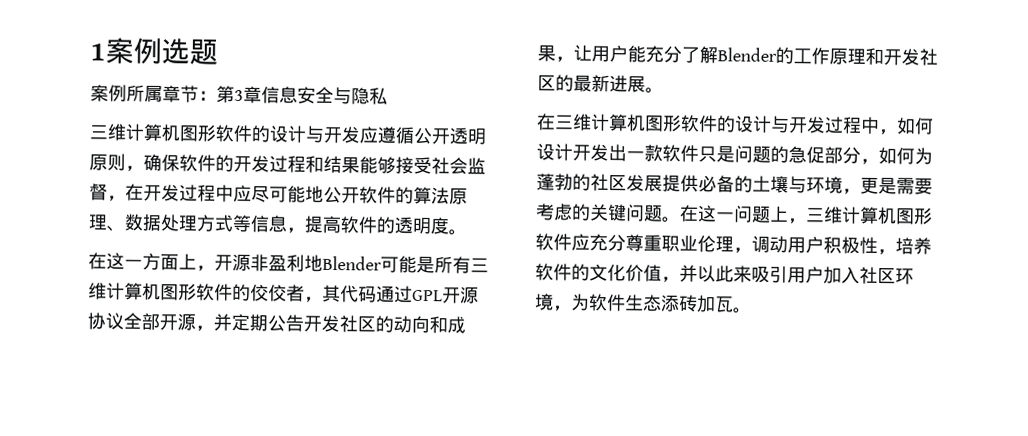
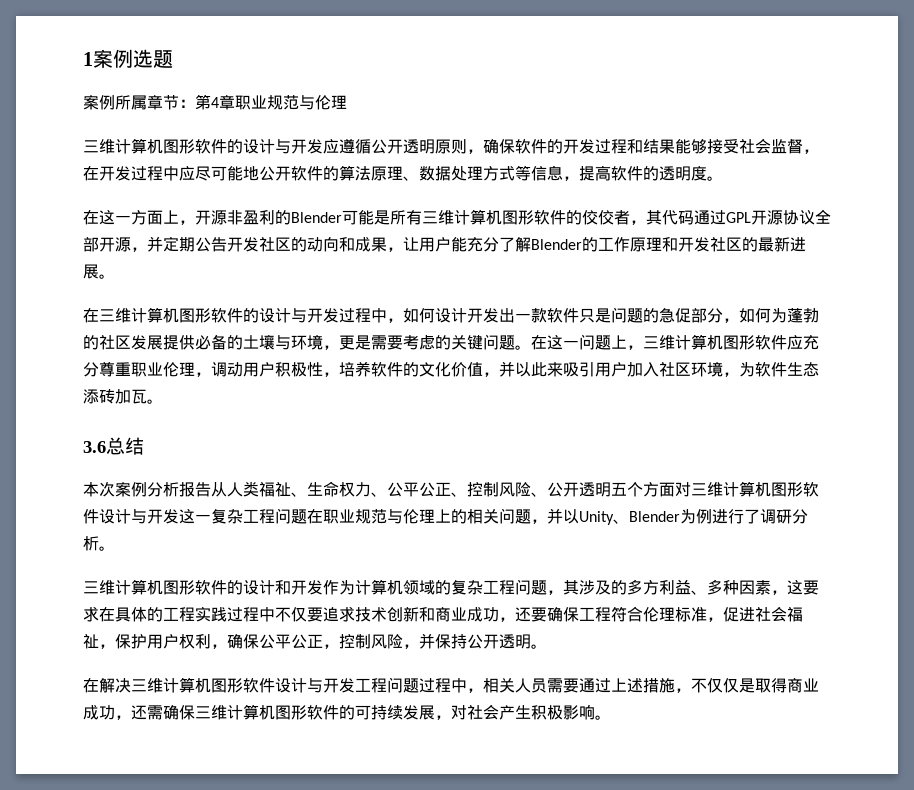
[234,86,388,105] 3章信息安全与隐私 -> [211,95,347,110] 4章职业规范与伦理
[304,254,323,272] 地 -> [275,210,291,225] 的
(752, 310) none -> [83,437,144,455] [83,481,819,497] [83,508,808,525] [83,536,115,551] [83,579,819,595] [83,606,803,622] [83,633,547,649] [83,677,819,693] [83,704,611,720] // 3.6总结 // 本次案例分析报告从人类福祉、生命权力、公平公正、控制风险、公开透明五个方面对三维计算机图形软件设计与开发这一复杂工程问题在职业规范与伦理上的相关问题，并以Unity、Blender为例进行了调研分析。 // 三维计算机图形软件的设计和开发作为计算机领域的复杂工程问题，其涉及的多方利益、多种因素，这要求在具体的工程实践过程中不仅要追求技术创新和商业成功，还要确保工程符合伦理标准，促进社会福祉，保护用户权利，确保公平公正，控制风险，并保持公开透明。 // 在解决三维计算机图形软件设计与开发工程问题过程中，相关人员需要通过上述措施，不仅仅是取得商业成功，还需确保三维计算机图形软件的可持续发展，对社会产生积极影响。

